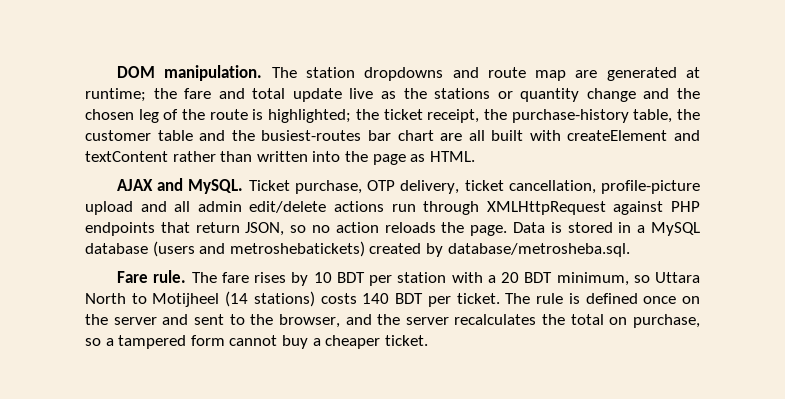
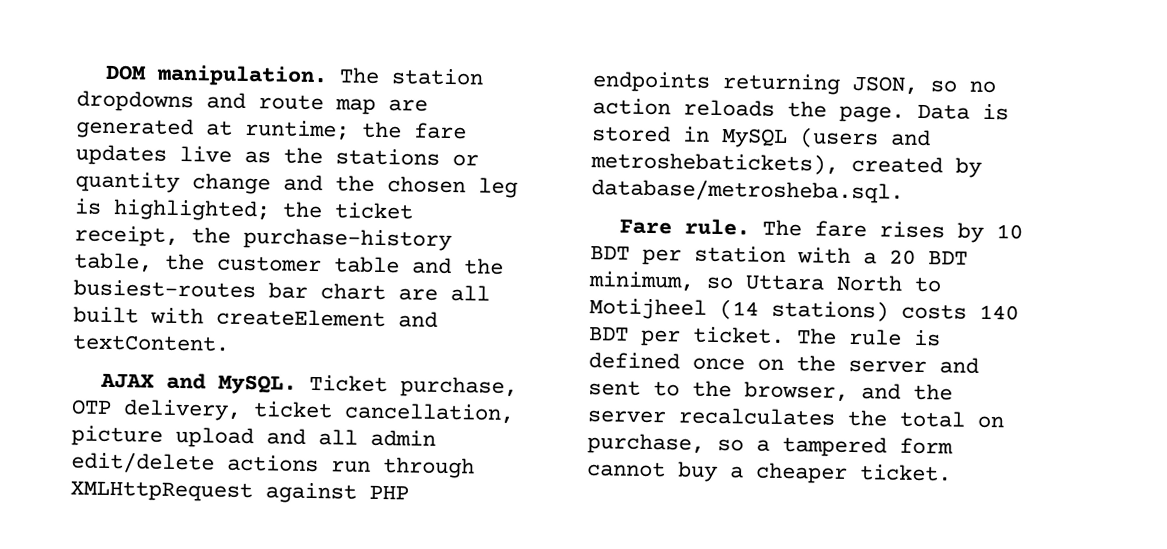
[218,88,342,102] and total update -> [75,144,167,166] updates
[163,109,248,120] of the route -> (518, 188) none
[85,151,475,165] textContent rather than written into the page as HTML. -> [72,334,230,352] textContent.
[600,180,700,194] profile-picture -> [71,425,163,447] picture
[160,222,240,233] that return -> [722,73,840,95] returning
[637,222,700,236] [85,243,148,254] a MySQL database -> [721,128,788,149] MySQL
[229,241,365,257] metroshebatickets) -> [590,151,839,175] metroshebatickets),

